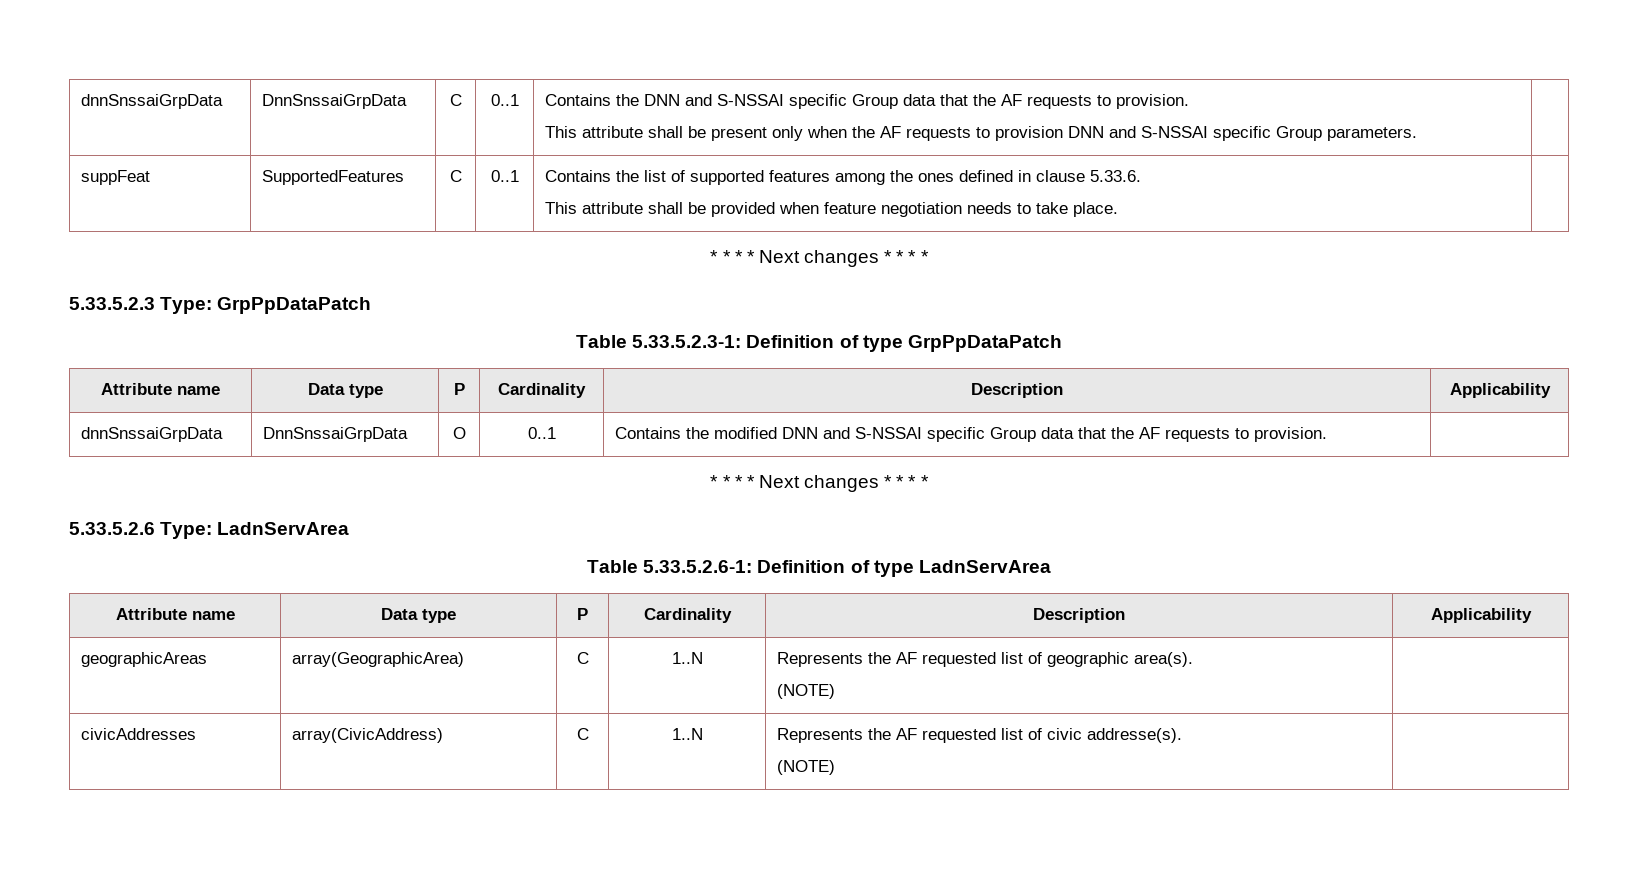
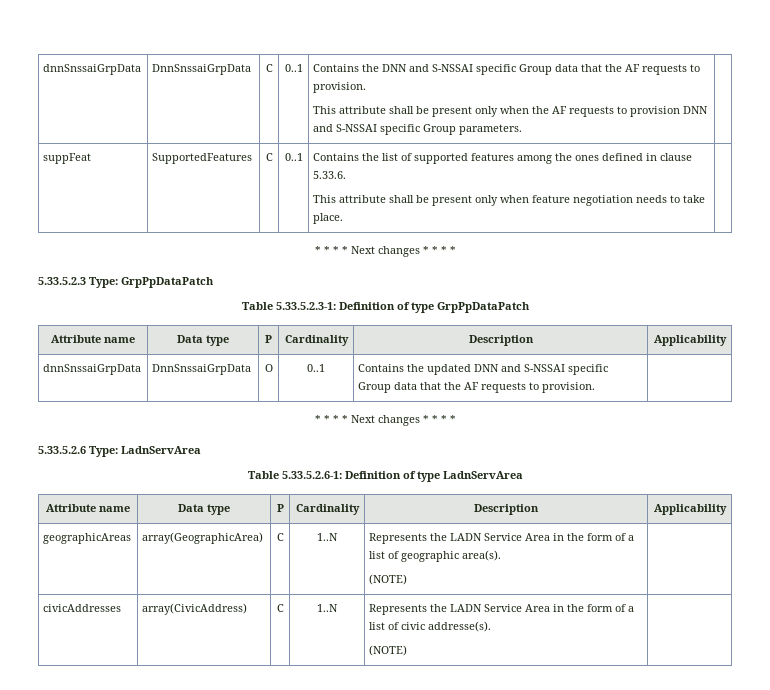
[710,202,775,217] provided -> [432,195,499,206] present only
[713,427,777,439] modified -> [427,364,472,375] updated
[895,652,996,667] AF requested -> [450,533,635,541] LADN Service Area in the form of a
[895,728,996,743] AF requested -> [450,604,635,612] LADN Service Area in the form of a

